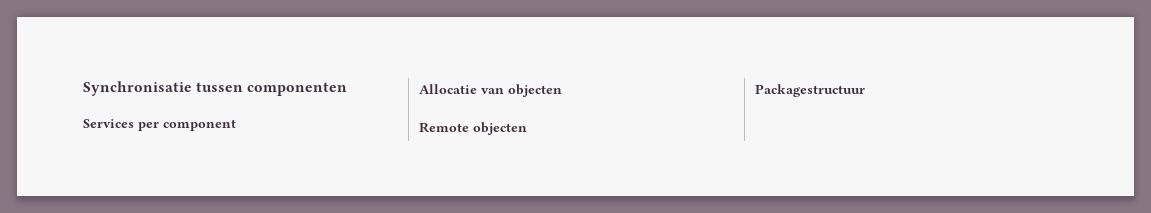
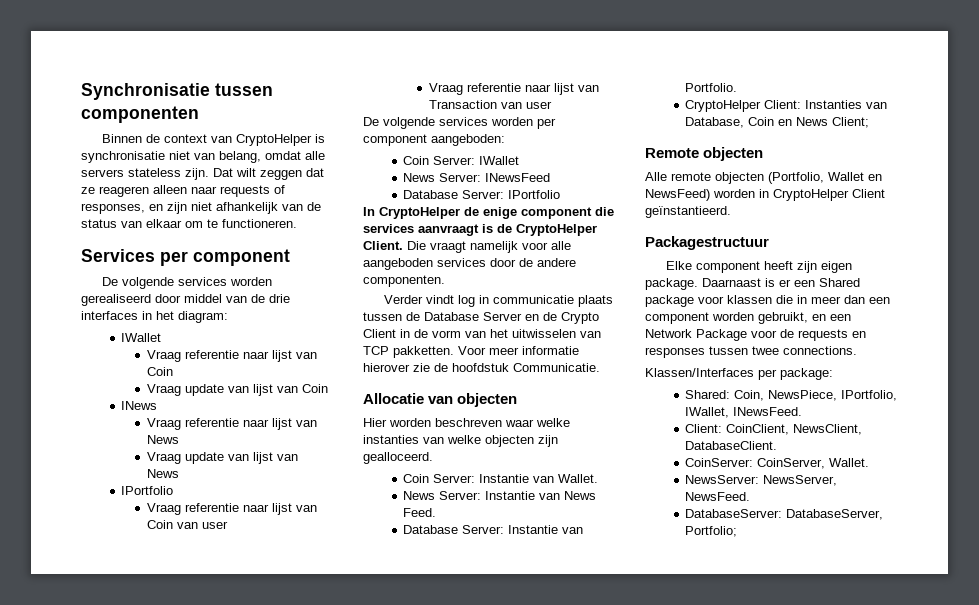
[83,119,236,131] [419,84,562,97] [419,122,527,135] [755,84,865,97] Services per component // Allocatie van objecten // Remote objecten // Packagestructuur -> [101,134,325,146] [81,151,325,163] [81,168,324,180] [81,185,285,197] [81,202,321,214] [81,219,297,228] [81,249,290,266] [101,277,272,289] [81,294,290,306] [81,311,228,323] [121,333,162,342] [147,350,318,362] [147,367,174,376] [147,384,329,396] [121,401,158,410] [147,418,318,430] [147,435,180,444] [147,452,299,464] [147,469,180,478] [121,486,174,495] [147,503,318,515] [147,520,229,529] [429,83,600,95] [429,100,553,109] [363,117,556,129] [363,134,505,146] [403,156,520,165] [403,173,551,182] [403,190,561,199] [363,207,614,219] [363,224,597,236] [363,241,571,253] [363,258,576,270] [363,275,445,287] [383,295,613,307] [363,312,599,324] [363,329,601,338] [363,346,579,358] [363,363,600,372] [363,393,518,407] [363,418,570,427] [363,435,558,447] [363,452,433,464] [403,474,599,483] [403,491,597,500] [403,508,437,517] [403,525,584,534] [685,83,738,92] [685,100,888,112] [685,117,870,128] [645,147,764,161] [645,172,882,184] [645,189,885,201] [645,206,731,218] [645,236,769,250] [665,261,852,273] [645,278,860,290] [645,295,890,307] [645,312,851,324] [645,329,866,341] [645,346,857,358] [645,368,833,380] [685,390,898,401] [685,407,803,418] [685,424,863,435] [685,441,778,450] [685,458,870,469] [685,475,838,486] [685,492,751,501] [685,509,884,520] [685,526,738,537] Binnen de context van CryptoHelper is synchronisatie niet van belang, omdat alle servers stateless zijn. Dat wilt zeggen dat ze reageren alleen naar requests of responses, en zijn niet afhankelijk van de status van elkaar om te functioneren. // Services per component // De volgende services worden gerealiseerd door middel van de drie interfaces in het diagram: // IWallet // Vraag referentie naar lijst van Coin // Vraag update van lijst van Coin // INews // Vraag referentie naar lijst van News // Vraag update van lijst van News // IPortfolio // Vraag referentie naar lijst van Coin van user // Vraag referentie naar lijst van Transaction van user // De volgende services worden per component aangeboden: // Coin Server: IWallet // News Server: INewsFeed // Database Server: IPortfolio // In CryptoHelper de enige component die services aanvraagt is de CryptoHelper Client. Die vraagt namelijk voor alle aangeboden services door de andere componenten. // Verder vindt log in communicatie plaats tussen de Database Server en de Crypto Client in de vorm van het uitwisselen van TCP pakketten. Voor meer informatie hierover zie de hoofdstuk Communicatie. // Allocatie van objecten // Hier worden beschreven waar welke instanties van welke objecten zijn gealloceerd. // Coin Server: Instantie van Wallet. // News Server: Instantie van News Feed. // Database Server: Instantie van Portfolio. // CryptoHelper Client: Instanties van Database, Coin en News Client; // Remote objecten // Alle remote objecten (Portfolio, Wallet en NewsFeed) worden in CryptoHelper Client geïnstantieerd. // Packagestructuur // Elke component heeft zijn eigen package. Daarnaast is er een Shared package voor klassen die in meer dan een component worden gebruikt, en een Network Package voor de requests en responses tussen twee connections. // Klassen/Interfaces per package: // Shared: Coin, NewsPiece, IPortfolio, IWallet, INewsFeed. // Client: CoinClient, NewsClient, DatabaseClient. // CoinServer: CoinServer, Wallet. // NewsServer: NewsServer, NewsFeed. // DatabaseServer: DatabaseServer, Portfolio;

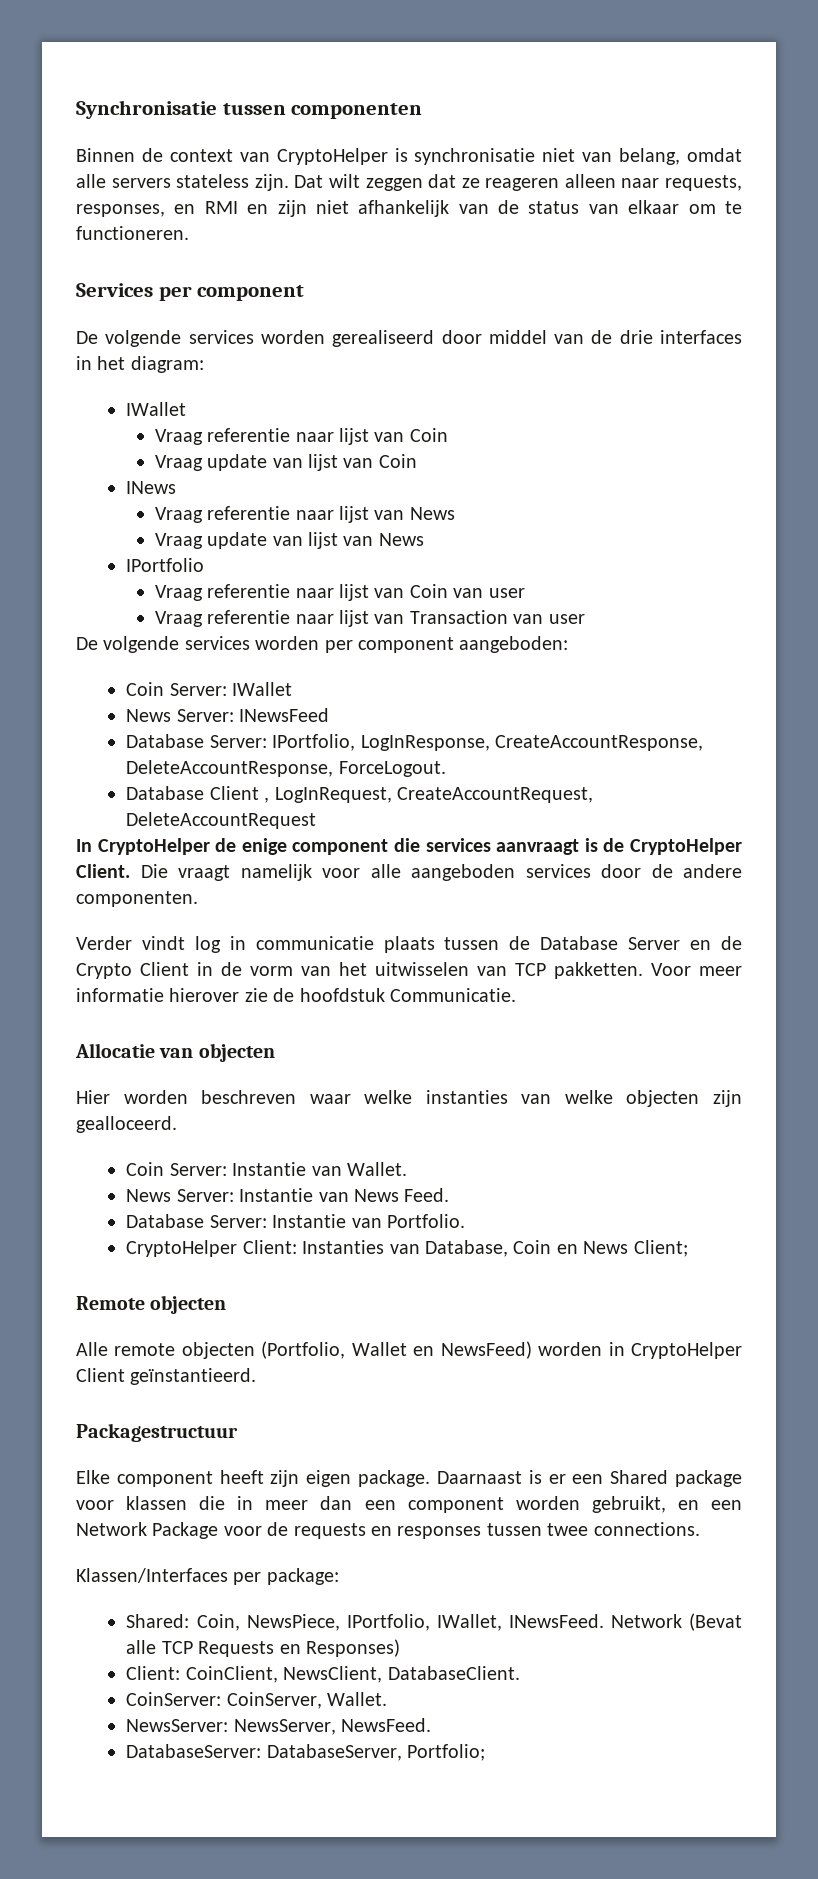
[220,185,285,197] [81,203,145,214] requests of responses, -> [665,175,742,191] [76,201,238,217] requests, responses, en RMI
[508,190,561,199] IPortfolio -> [272,734,704,751] [126,760,446,777] [126,786,594,803] [126,812,317,829] IPortfolio, LogInResponse, CreateAccountResponse, DeleteAccountResponse, ForceLogout. // Database Client , LogInRequest, CreateAccountRequest, DeleteAccountRequest
(803, 411) none -> [610,1613,742,1631] [126,1639,401,1657] Network (Bevat alle TCP Requests en Responses)

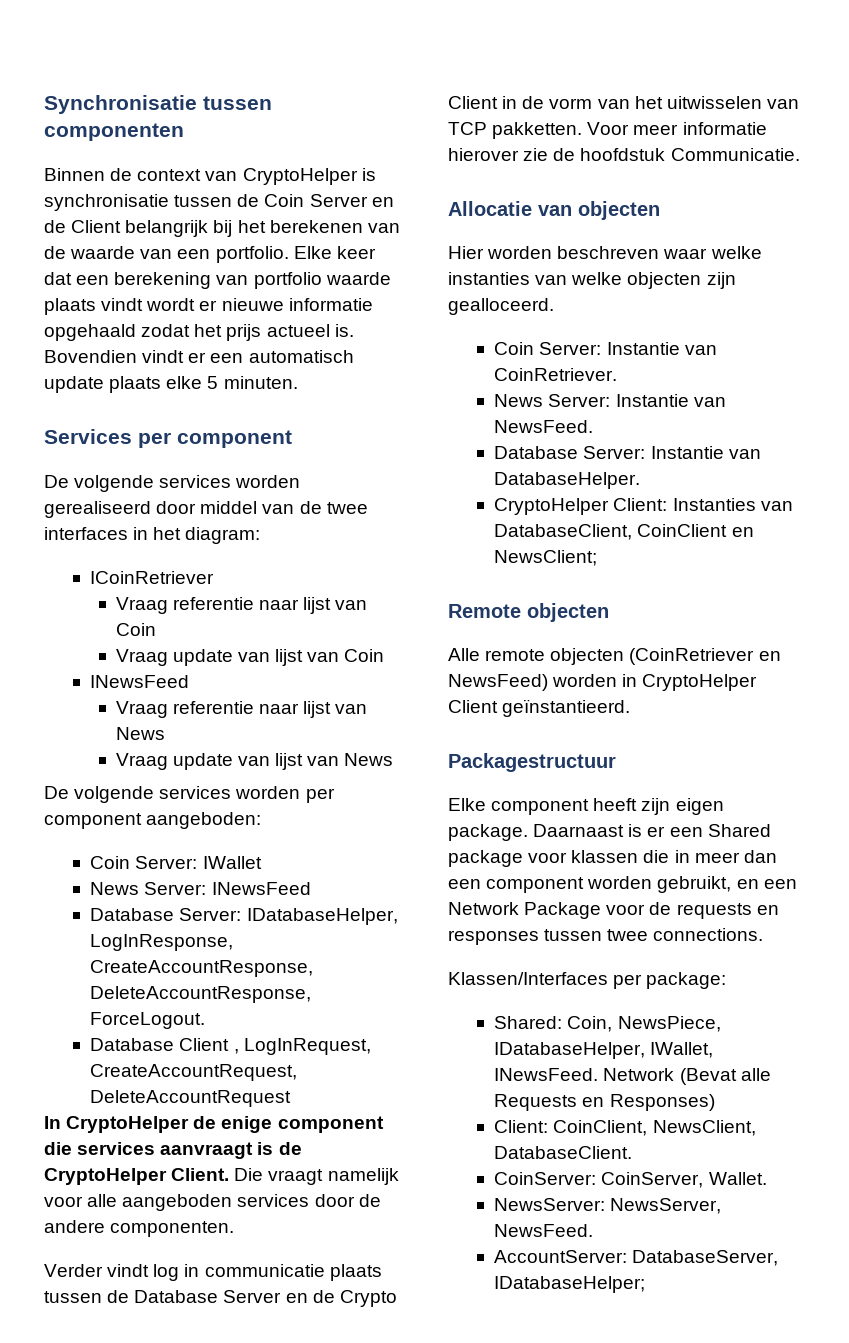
[542,148,742,165] [76,174,742,191] [76,200,742,217] [76,226,189,240] niet van belang, omdat alle servers stateless zijn. Dat wilt zeggen dat ze reageren alleen naar requests, responses, en RMI en zijn niet afhankelijk van de status van elkaar om te functioneren. -> [174,194,394,207] [44,220,400,237] [44,246,376,263] [44,272,391,289] [44,298,373,315] [44,324,354,341] [44,350,354,363] [44,376,298,393] tussen de Coin Server en de Client belangrijk bij het berekenen van de waarde van een portfolio. Elke keer dat een berekening van portfolio waarde plaats vindt wordt er nieuwe informatie opgehaald zodat het prijs actueel is. Bovendien vindt er een automatisch update plaats elke 5 minuten.
[619,330,653,344] drie -> [326,502,368,514] twee
[126,402,187,416] IWallet -> [90,571,215,584] ICoinRetriever
[126,481,177,494] INews -> [90,675,190,688] INewsFeed
[126,558,205,572] [154,584,525,601] [154,610,585,627] // IPortfolio // Vraag referentie naar lijst van Coin van user // Vraag referentie naar lijst van Transaction van user -> (394, 759) none
[272,734,356,751] IPortfolio, -> [246,908,398,925] IDatabaseHelper,
[347,1162,408,1176] Wallet. -> [494,368,618,381] CoinRetriever.
[354,1188,450,1202] News Feed. -> [494,420,594,433] NewsFeed.
[387,1214,466,1228] Portfolio. -> [494,472,641,489] DatabaseHelper.
[425,1240,688,1257] Database, Coin en News Client; -> [494,524,754,540] [494,550,598,566] DatabaseClient, CoinClient en NewsClient;
[261,1341,407,1359] (Portfolio, Wallet -> [629,648,755,665] (CoinRetriever
[346,1614,430,1631] IPortfolio, -> [494,1042,646,1059] IDatabaseHelper,
[161,1641,193,1654] TCP -> (771, 1074) none
[126,1744,486,1761] DatabaseServer: DatabaseServer, Portfolio; -> [494,1250,779,1266] [494,1276,646,1293] AccountServer: DatabaseServer, IDatabaseHelper;

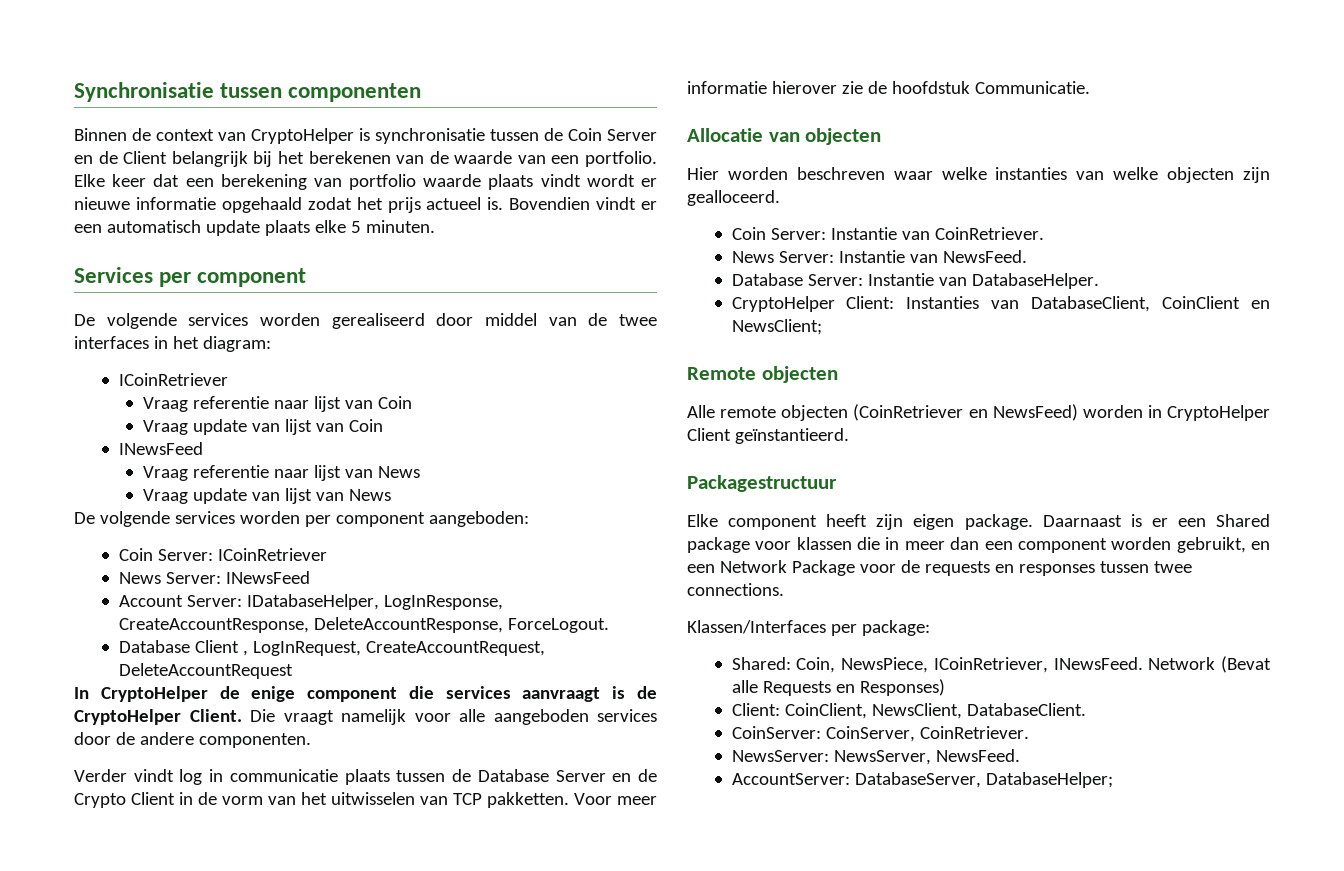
[202,856,262,869] IWallet -> [217,548,327,561] ICoinRetriever
[90,908,175,921] Database -> [118,595,183,607] Account
[494,1042,714,1059] IDatabaseHelper, IWallet, -> [933,657,1048,673] ICoinRetriever,
[708,1172,767,1185] Wallet. -> [919,726,1029,739] CoinRetriever.
[494,1276,646,1293] IDatabaseHelper; -> [985,772,1113,788] DatabaseHelper;

